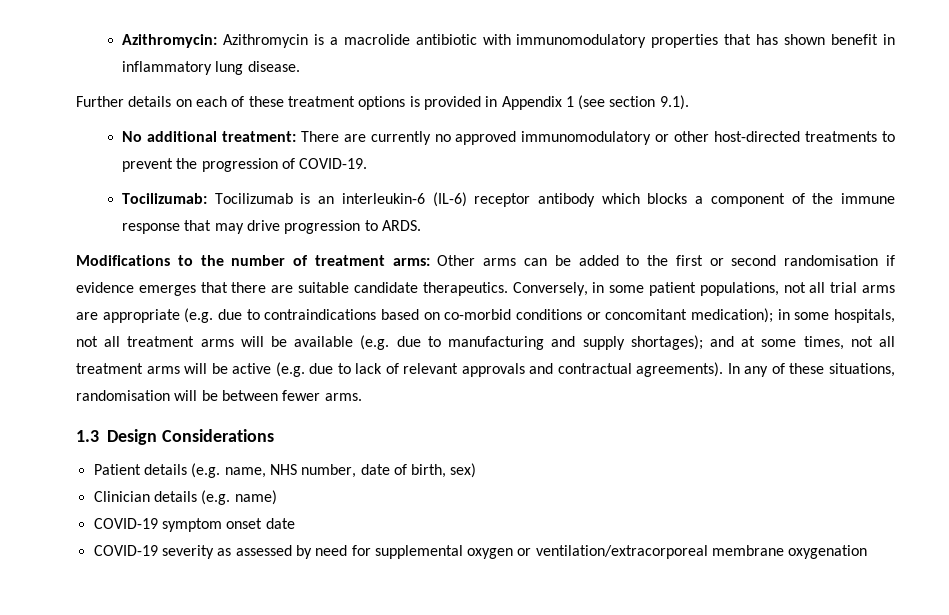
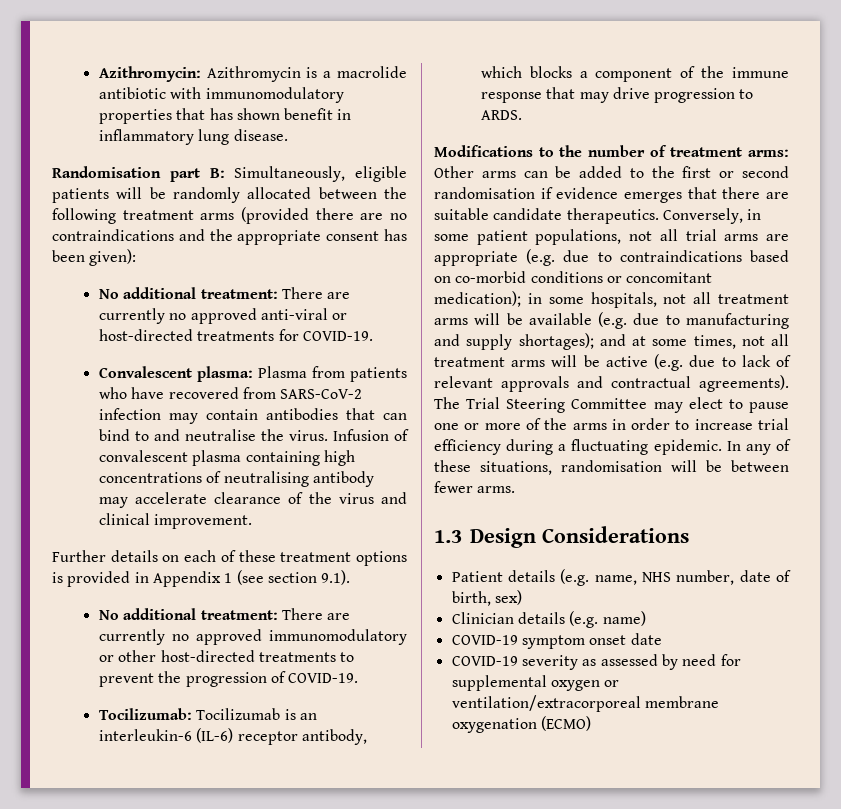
(300, 66) none -> [52,166,407,182] [52,187,407,203] [52,207,408,224] [52,229,407,245] [52,249,137,266] [98,287,351,299] [98,308,348,324] [98,329,373,341] [98,366,408,382] [98,387,363,399] [98,408,407,424] [98,429,409,441] [98,450,355,466] [98,471,374,487] [98,492,408,508] [98,513,253,529] // Randomisation part B: Simultaneously, eligible patients will be randomly allocated between the following treatment arms (provided there are no contraindications and the appropriate consent has been given): // No additional treatment: There are currently no approved anti-viral or host-directed treatments for COVID-19. // Convalescent plasma: Plasma from patients who have recovered from SARS-CoV-2 infection may contain antibodies that can bind to and neutralise the virus. Infusion of convalescent plasma containing high concentrations of neutralising antibody may accelerate clearance of the virus and clinical improvement.
[537,193,595,207] antibody -> [301,729,367,745] antibody,
(724, 369) none -> [434,397,789,413] [434,418,789,430] [434,439,722,455] The Trial Steering Committee may elect to pause one or more of the arms in order to increase trial efficiency during a fluctuating epidemic.
(868, 552) none -> [540,716,591,731] (ECMO)

